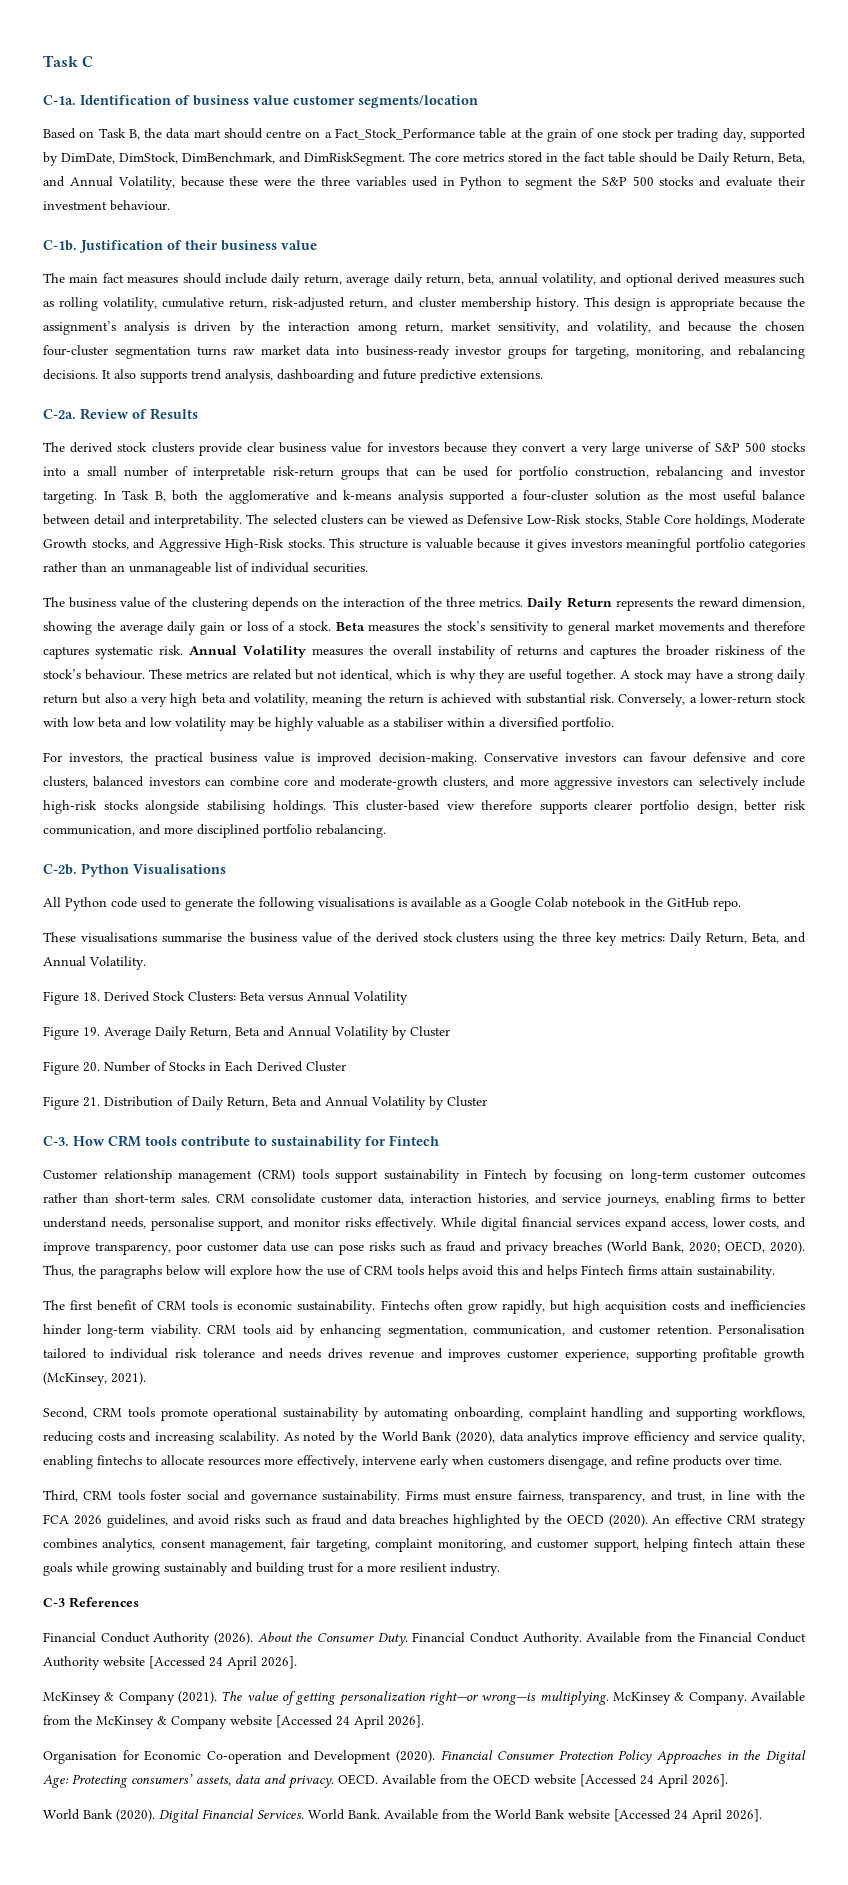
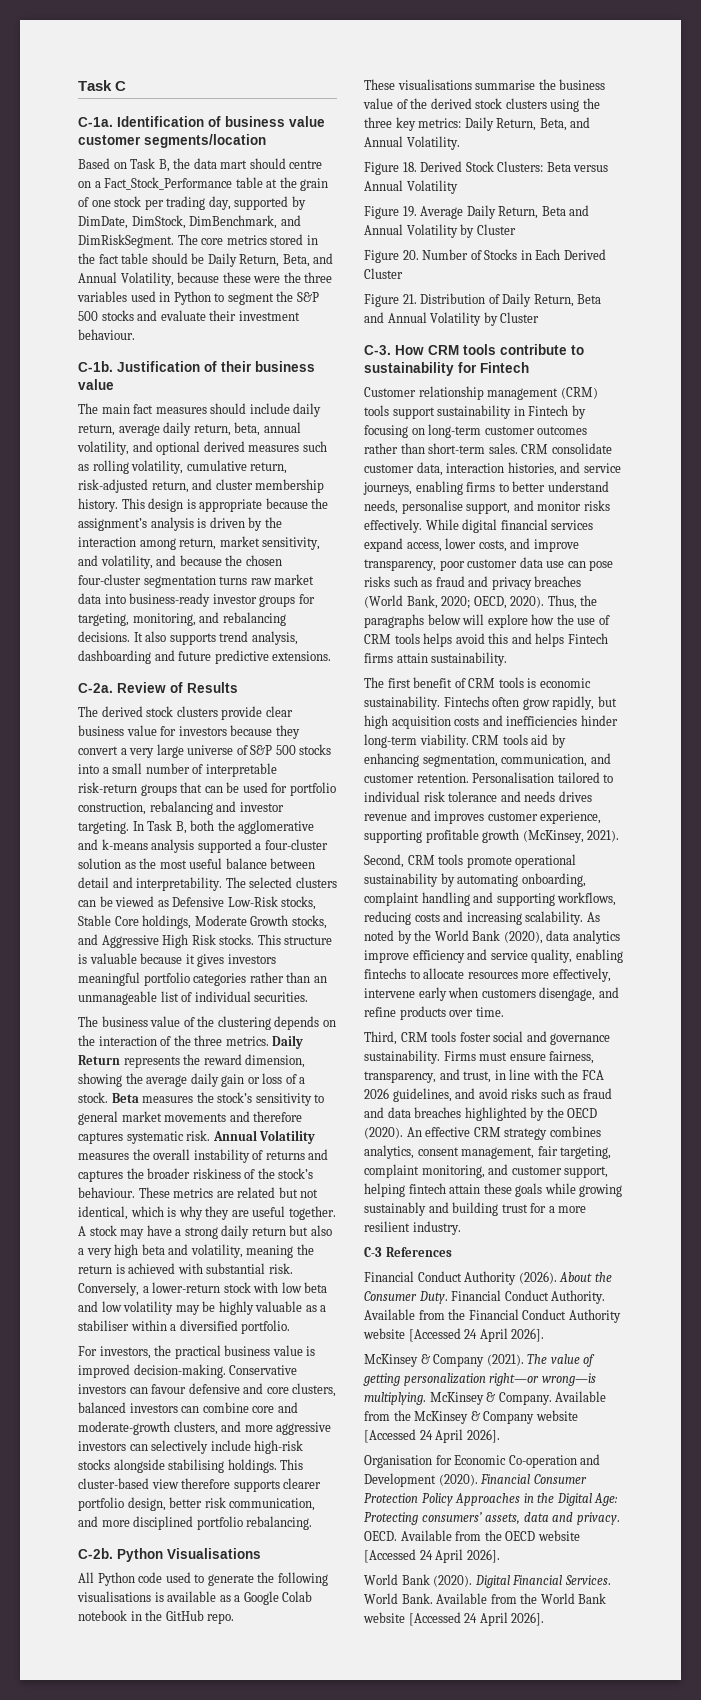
[225,538,284,552] High-Risk -> [162,934,216,948] High Risk

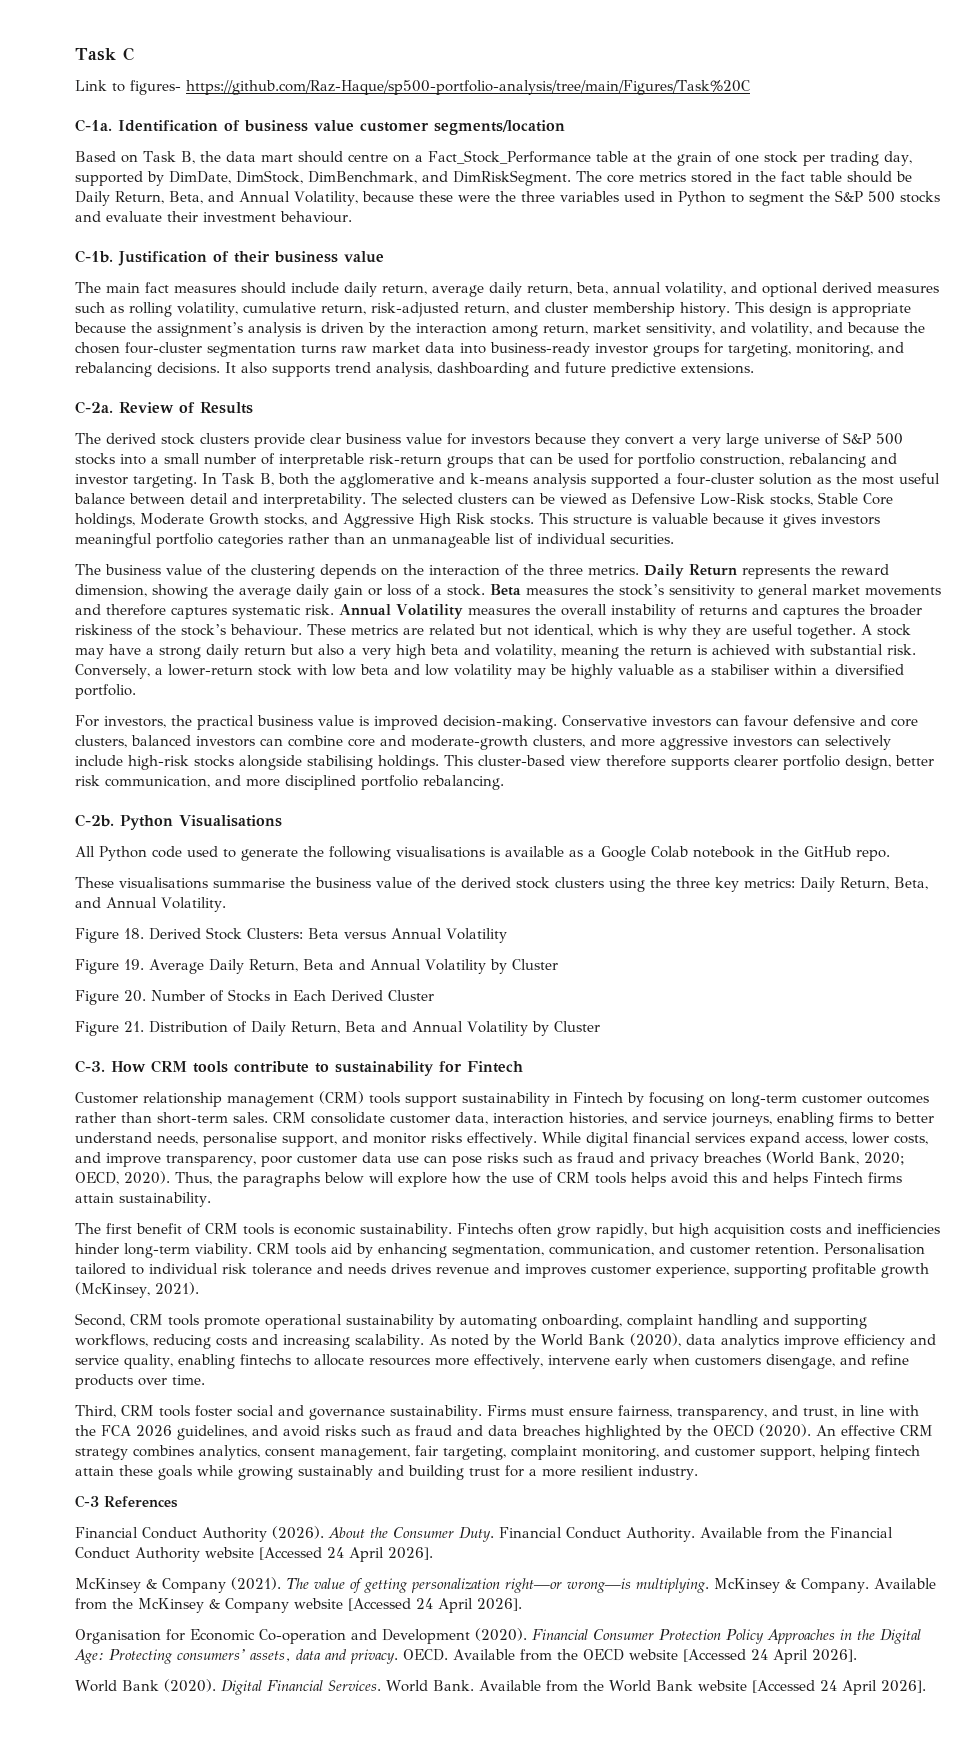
(127, 86) none -> [75,80,750,95] // Link to figures- https://github.com/Raz-Haque/sp500-portfolio-analysis/tree/main/Figures/Task%20C

